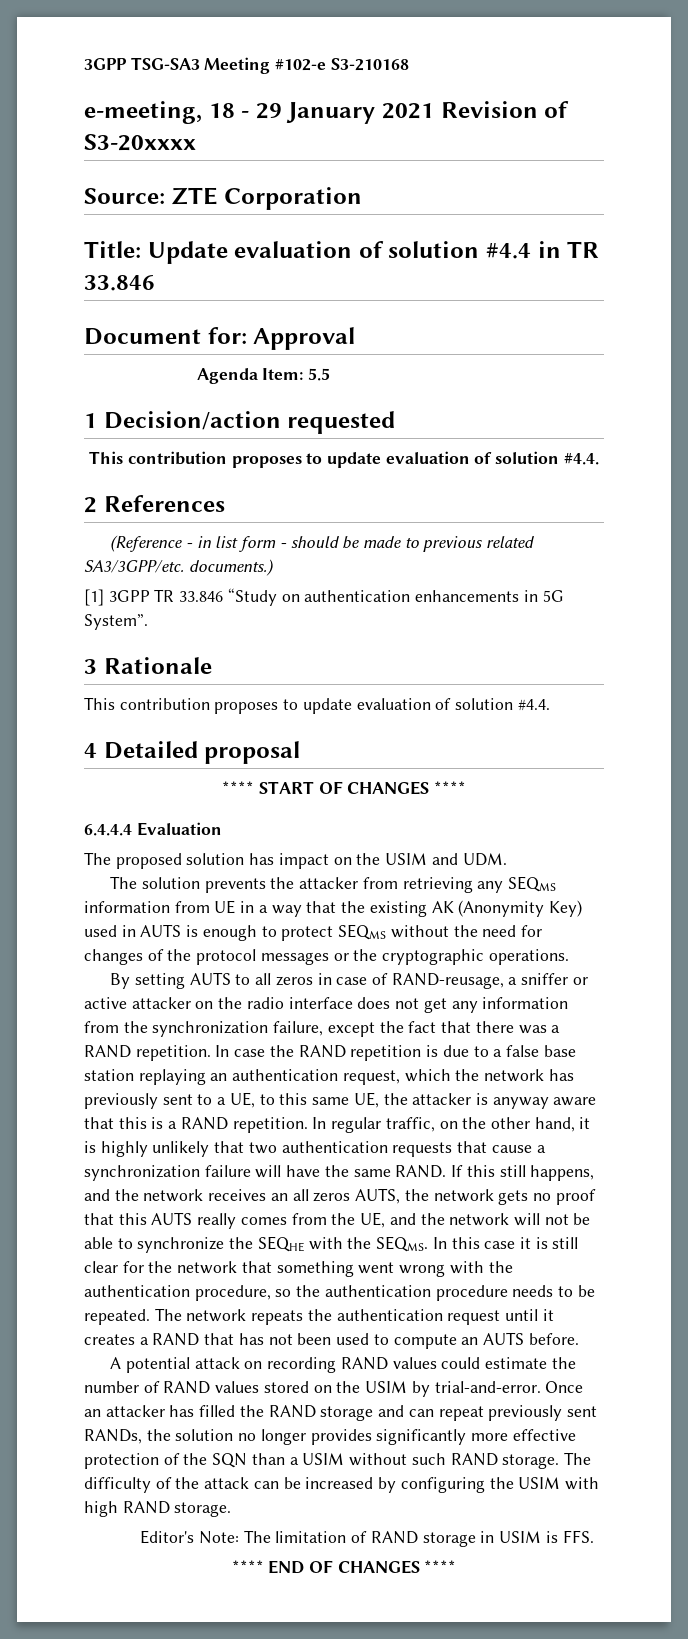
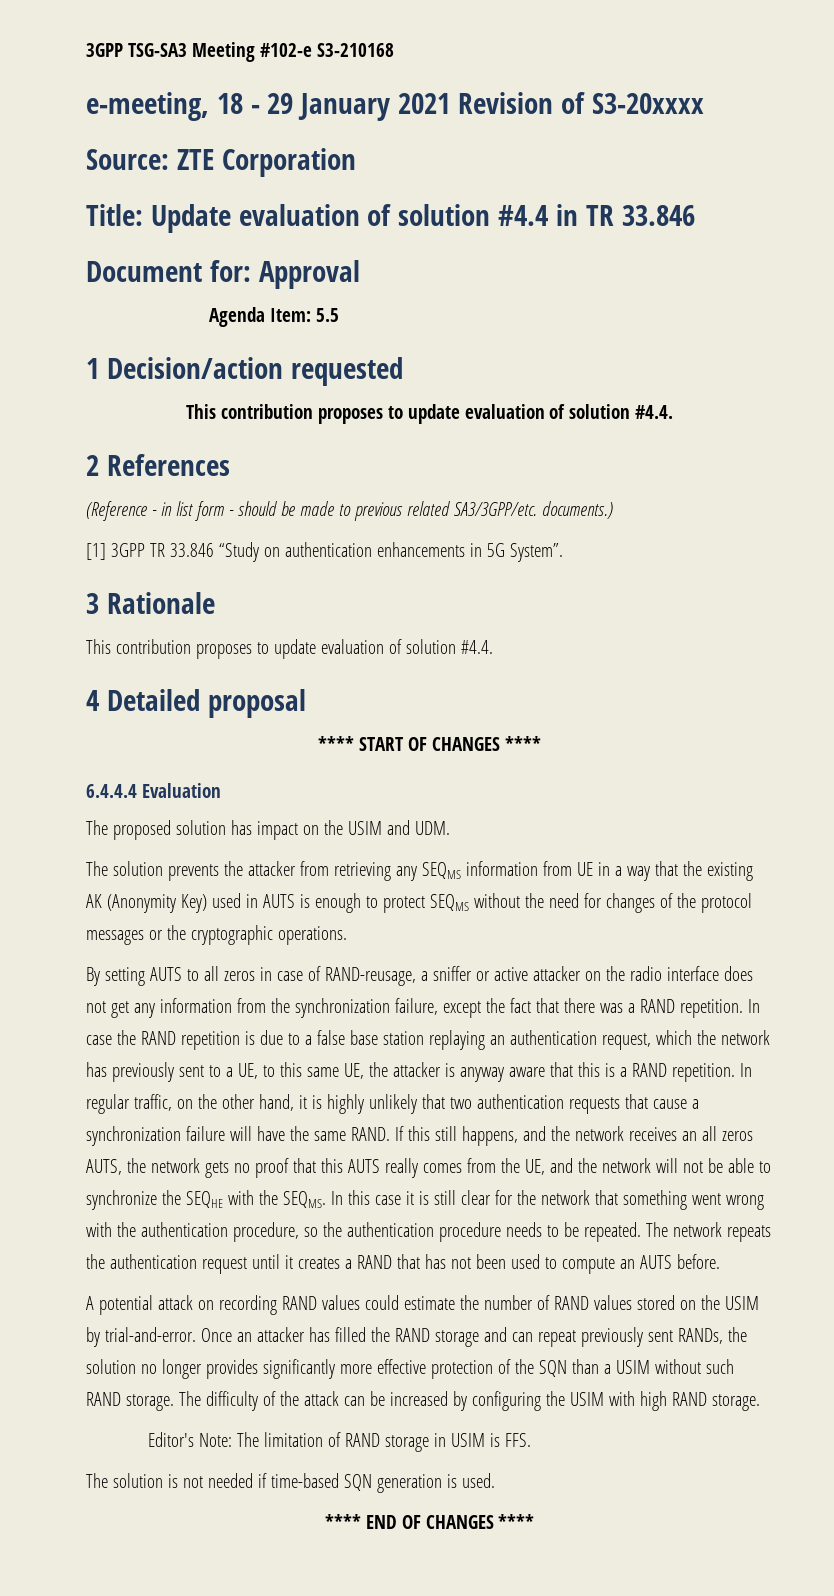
(594, 1536) none -> [86,1473,495,1493] // The solution is not needed if time-based SQN generation is used.

